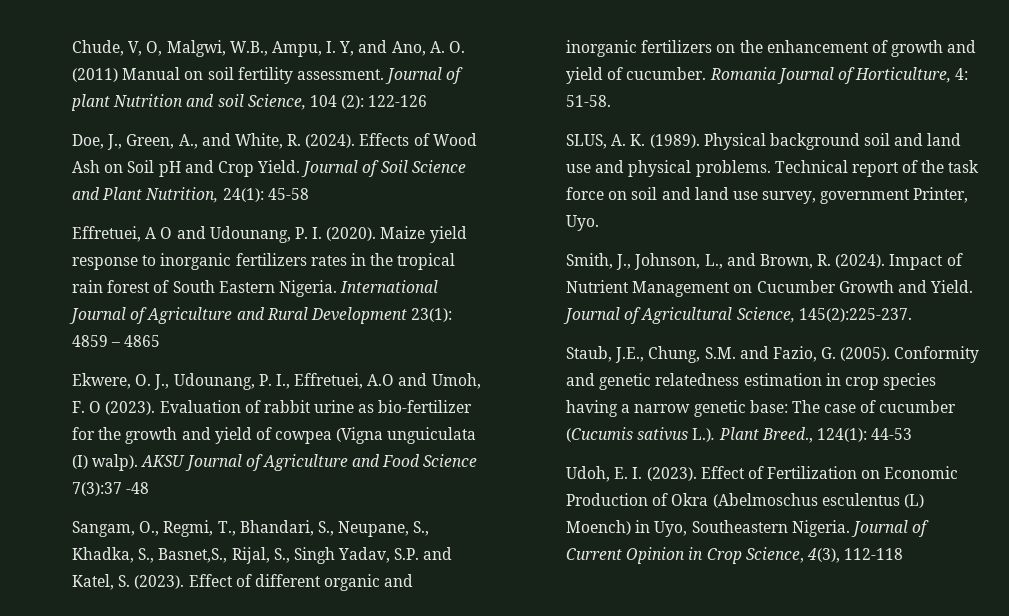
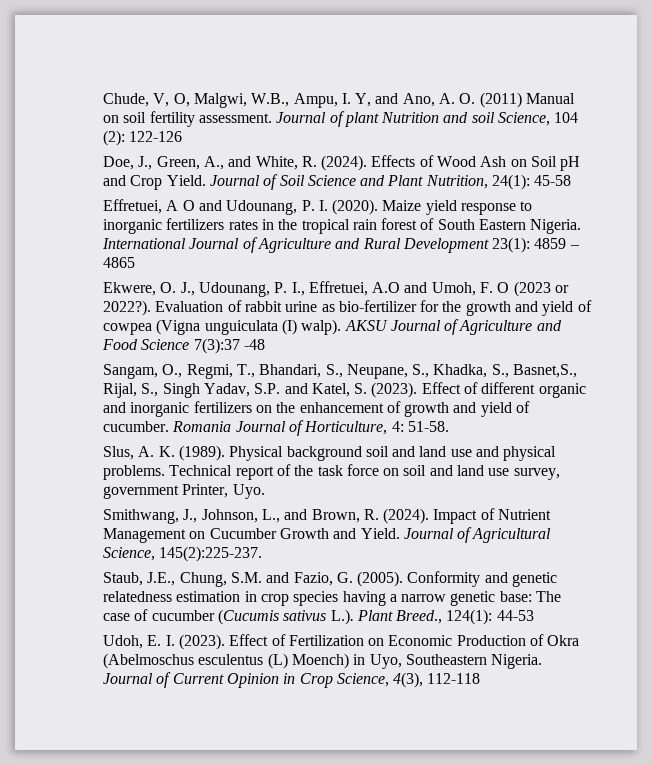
[105,401,156,415] (2023). -> [513,281,570,297] [102,300,151,316] (2023 or 2022?).
[565,134,607,149] SLUS, -> [102,446,134,460] Slus,
[565,253,613,269] Smith, -> [102,509,179,524] Smithwang,

